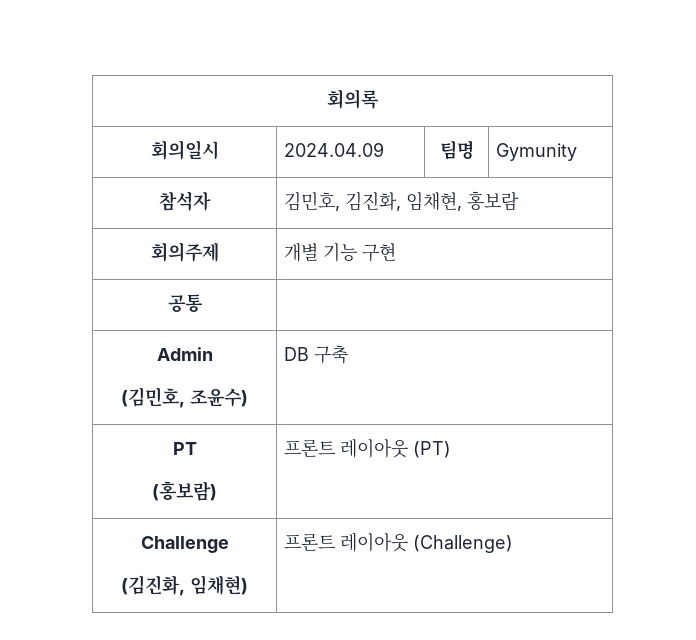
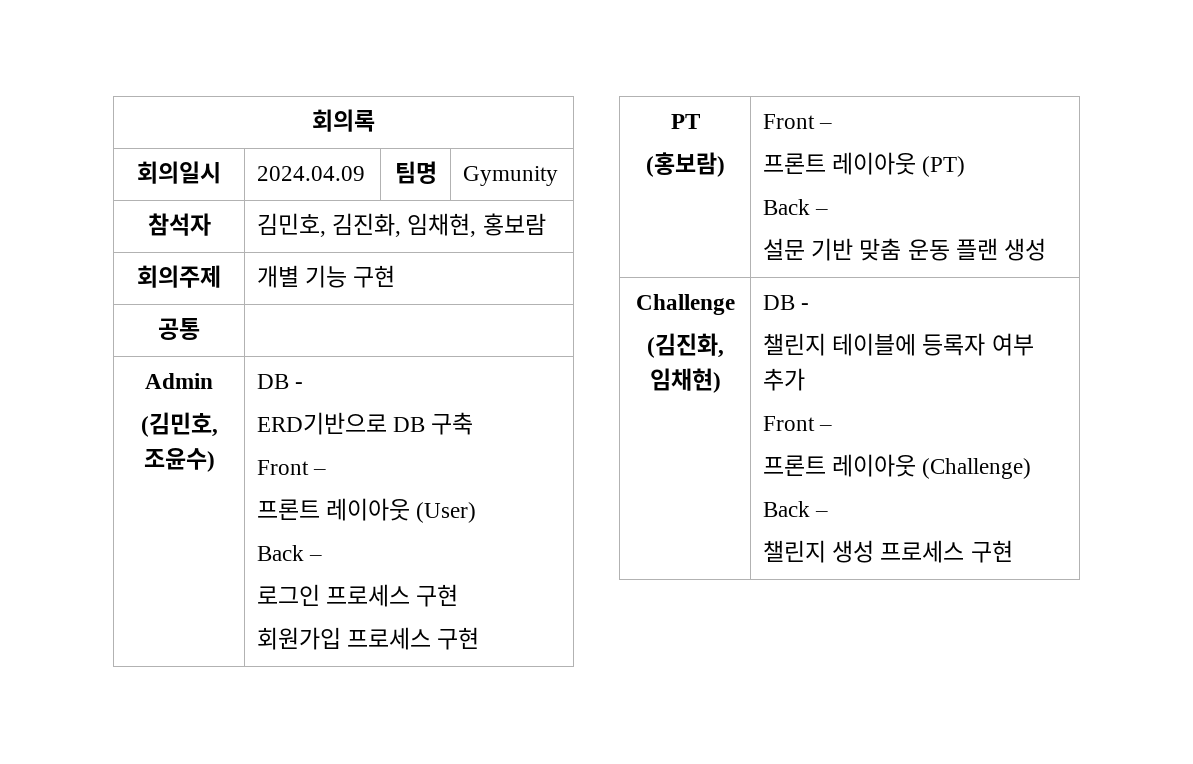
[313,345,348,364] 구축 -> [295,382,304,389] [256,412,474,435] [256,460,327,475] [256,498,477,523] [256,545,323,561] [256,584,459,607] [256,627,480,650] - // ERD기반으로 DB 구축 // Front – // 프론트 레이아웃 (User) // Back – // 로그인 프로세스 구현 // 회원가입 프로세스 구현
(217, 491) none -> [762,114,833,129] Front – //
[140,536,229,553] [121,575,248,596] [283,533,513,553] // Challenge // (김진화, 임채현) | 프론트 레이아웃 (Challenge) -> [762,199,829,215] [762,238,1046,261] [635,294,735,315] [646,333,724,358] [649,368,721,393] [762,295,810,310] [762,333,1034,356] [762,368,805,391] [762,416,833,431] [762,454,1032,479] [762,501,829,517] [762,540,1013,563] // Back – // 설문 기반 맞춤 운동 플랜 생성 // Challenge // (김진화, 임채현) | DB - // 챌린지 테이블에 등록자 여부 추가 // Front – // 프론트 레이아웃 (Challenge) // Back – // 챌린지 생성 프로세스 구현

